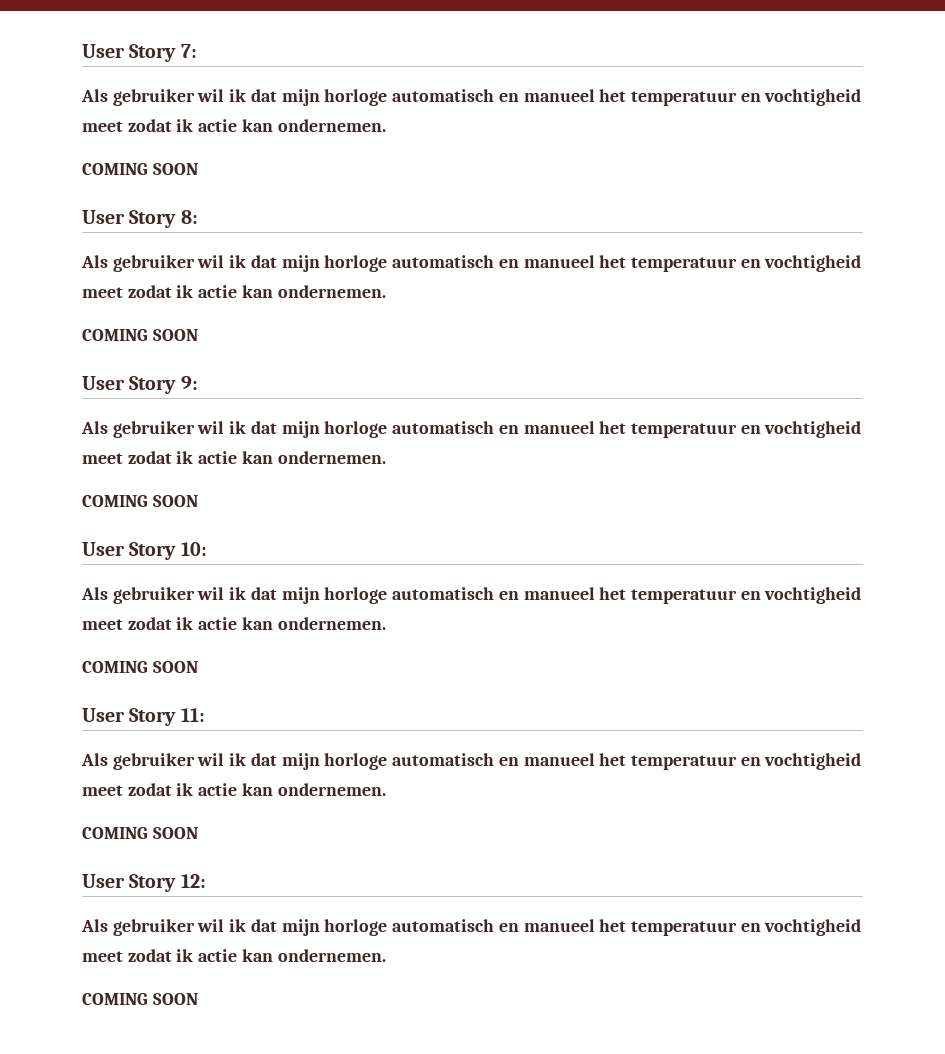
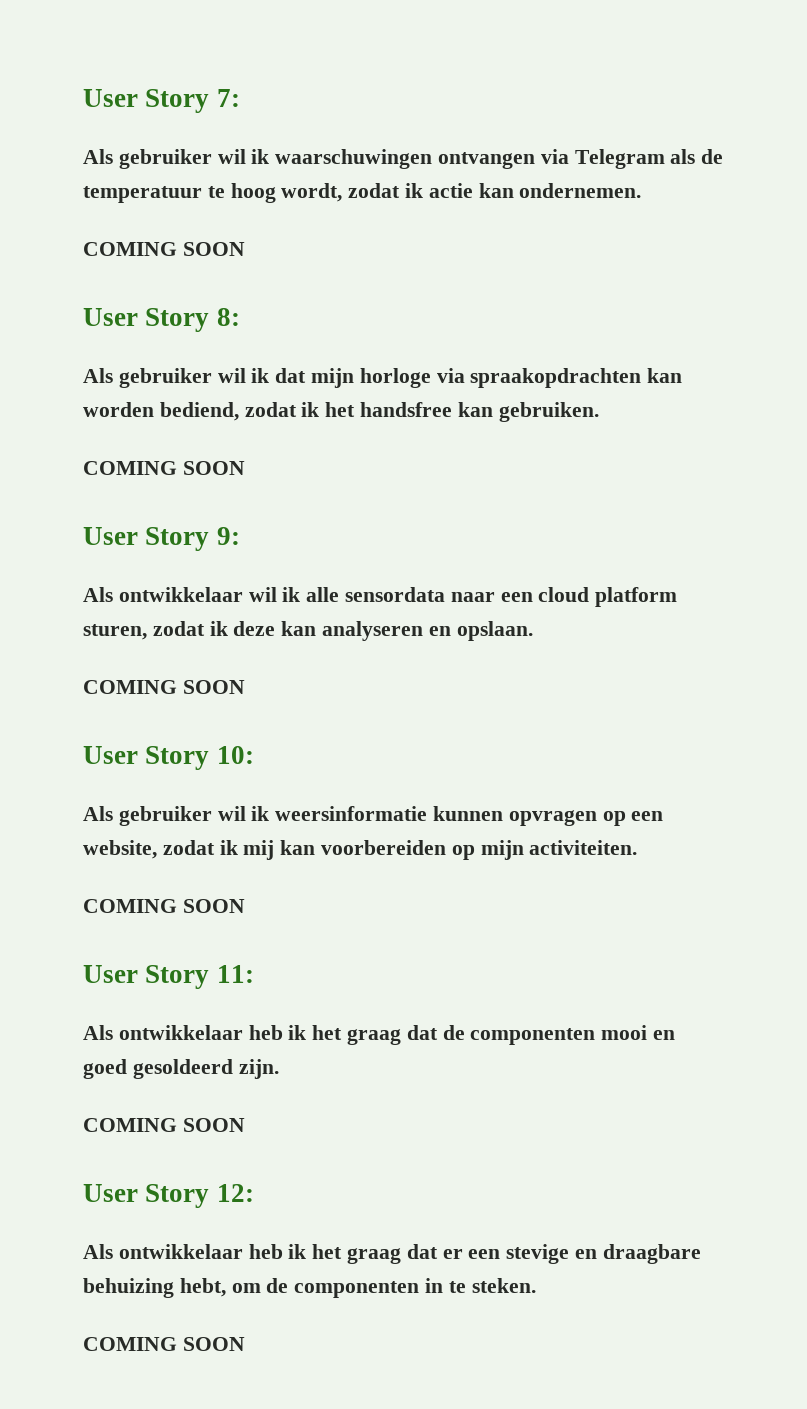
[250,89,862,106] [82,121,123,132] dat mijn horloge automatisch en manueel het temperatuur en vochtigheid meet -> [275,149,724,169] [83,183,343,203] waarschuwingen ontvangen via Telegram als de temperatuur te hoog wordt,
[392,255,862,272] [82,285,386,298] automatisch en manueel het temperatuur en vochtigheid meet zodat ik actie kan ondernemen. -> [436,368,683,388] [83,402,599,422] via spraakopdrachten kan worden bediend, zodat ik het handsfree kan gebruiken.
[112,421,862,438] [82,451,386,464] gebruiker wil ik dat mijn horloge automatisch en manueel het temperatuur en vochtigheid meet zodat ik actie kan ondernemen. -> [118,587,678,607] [83,621,533,641] ontwikkelaar wil ik alle sensordata naar een cloud platform sturen, zodat ik deze kan analyseren en opslaan.
[250,587,862,604] [82,617,386,630] dat mijn horloge automatisch en manueel het temperatuur en vochtigheid meet zodat ik actie kan ondernemen. -> [275,806,664,826] [83,840,638,860] weersinformatie kunnen opvragen op een website, zodat ik mij kan voorbereiden op mijn activiteiten.
[112,753,862,770] [82,783,386,796] gebruiker wil ik dat mijn horloge automatisch en manueel het temperatuur en vochtigheid meet zodat ik actie kan ondernemen. -> [118,1025,676,1045] [83,1059,279,1079] ontwikkelaar heb ik het graag dat de componenten mooi en goed gesoldeerd zijn.
[112,919,862,936] [82,949,386,962] gebruiker wil ik dat mijn horloge automatisch en manueel het temperatuur en vochtigheid meet zodat ik actie kan ondernemen. -> [118,1244,701,1264] [83,1278,536,1298] ontwikkelaar heb ik het graag dat er een stevige en draagbare behuizing hebt, om de componenten in te steken.

